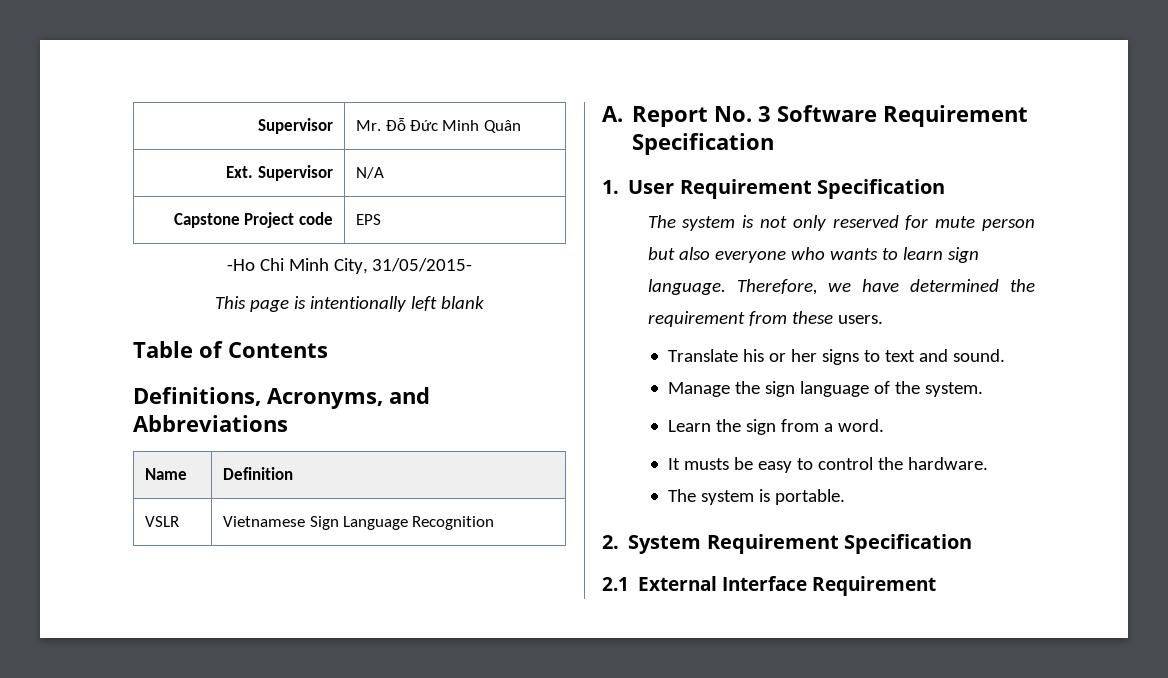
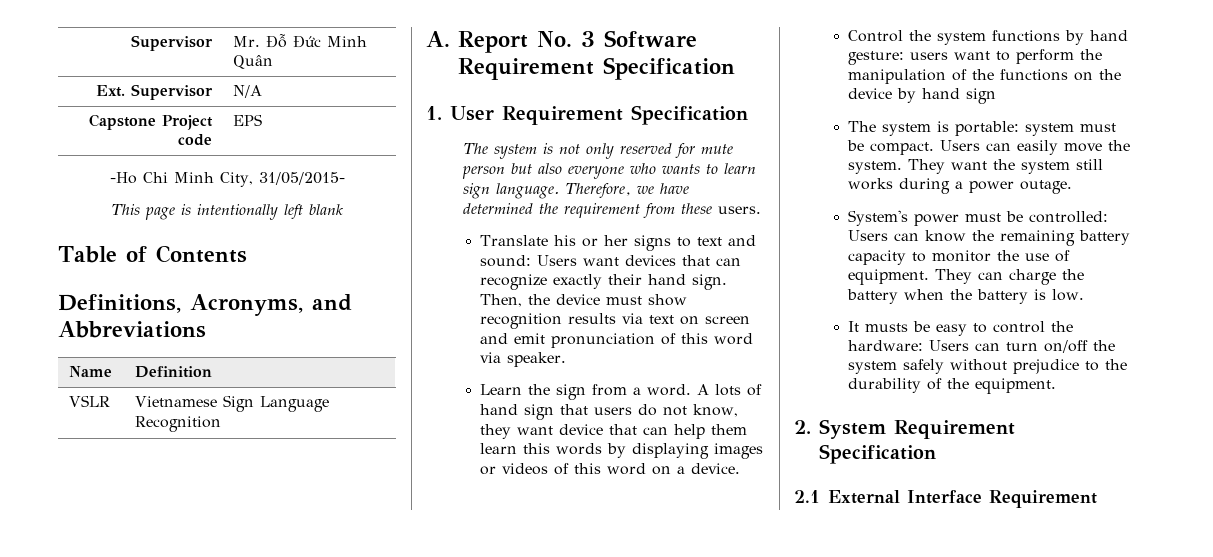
[952,349,1005,362] [667,381,983,397] sound. // Manage the sign language of the system. -> [480,255,742,267] [480,274,728,290] [480,294,688,307] [480,313,751,329] [480,333,754,348] [480,352,567,367] sound: Users want devices that can recognize exactly their hand sign. Then, the device must show recognition results via text on screen and emit pronunciation of this word via speaker.
(884, 425) none -> [697,384,763,396] [480,404,739,420] [480,424,748,439] [480,443,764,459] [480,463,741,475] [848,30,1129,45] [848,49,1103,65] [848,69,1122,84] [848,88,997,104] [848,121,1117,136] [847,140,1131,155] [848,159,1104,174] [848,178,1073,194] [848,210,1109,226] [848,230,1131,246] [848,250,1071,265] [848,269,1085,285] [847,289,1085,304] A lots of hand sign that users do not know, they want device that can help them learn this words by displaying images or videos of this word on a device. // Control the system functions by hand gesture: users want to perform the manipulation of the functions on the device by hand sign // The system is portable: system must be compact. Users can easily move the system. They want the system still works during a power outage. // System's power must be controlled: Users can know the remaining battery capacity to monitor the use of equipment. They can charge the battery when the battery is low.
[907,457,988,470] [667,489,845,505] hardware. // The system is portable. -> [848,340,1116,353] [848,359,1128,374] [848,378,1057,394] hardware: Users can turn on/off the system safely without prejudice to the durability of the equipment.

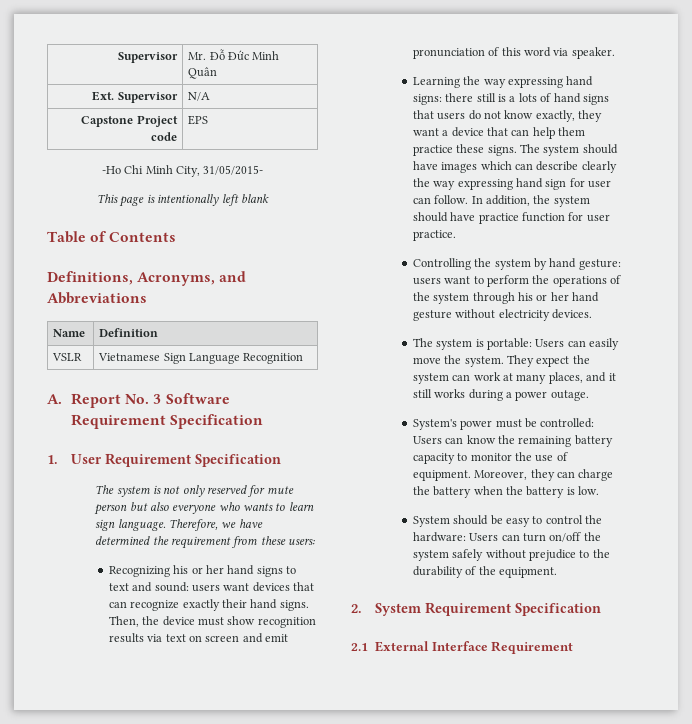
[717,206,761,214] [480,235,629,247] users. // Translate his or her -> [288,538,316,545] [108,565,255,577] users: // Recognizing his or her hand
[537,255,578,266] Users -> [192,584,221,592] users
[692,274,728,290] sign. -> [279,600,309,611] signs.
[480,384,710,400] Learn the sign from a word. A -> [412,76,594,88] [412,93,516,105] Learning the way expressing hand signs: there still is a
[524,404,555,420] sign -> [582,94,609,105] signs
[693,404,739,417] know, -> [504,110,575,122] know exactly,
(554, 430) none -> [442,130,449,136] a
[480,443,764,459] [480,463,741,475] [848,30,1061,45] learn this words by displaying images or videos of this word on a device. // Control the system functions -> [412,144,618,156] [412,161,617,173] [412,178,612,190] [412,195,590,207] [412,212,610,224] [412,230,456,241] [412,258,531,270] practice these signs. The system should have images which can describe clearly the way expressing hand sign for user can follow. In addition, the system should have practice function for user practice. // Controlling the system
[848,69,1122,84] [848,88,997,104] manipulation of the functions on the device by hand sign -> [552,275,622,287] [412,292,600,304] [412,309,593,321] operations of the system through his or her hand gesture without electricity devices.
[1025,123,1117,136] [847,140,935,155] system must be compact. -> (533, 344) none
[951,159,1071,174] want the system -> [536,355,590,367] [412,372,616,384] expect the system can work at many places, and it
[935,269,973,284] They -> [474,469,555,481] Moreover, they
[848,321,909,332] It musts -> [412,515,489,527] System should

